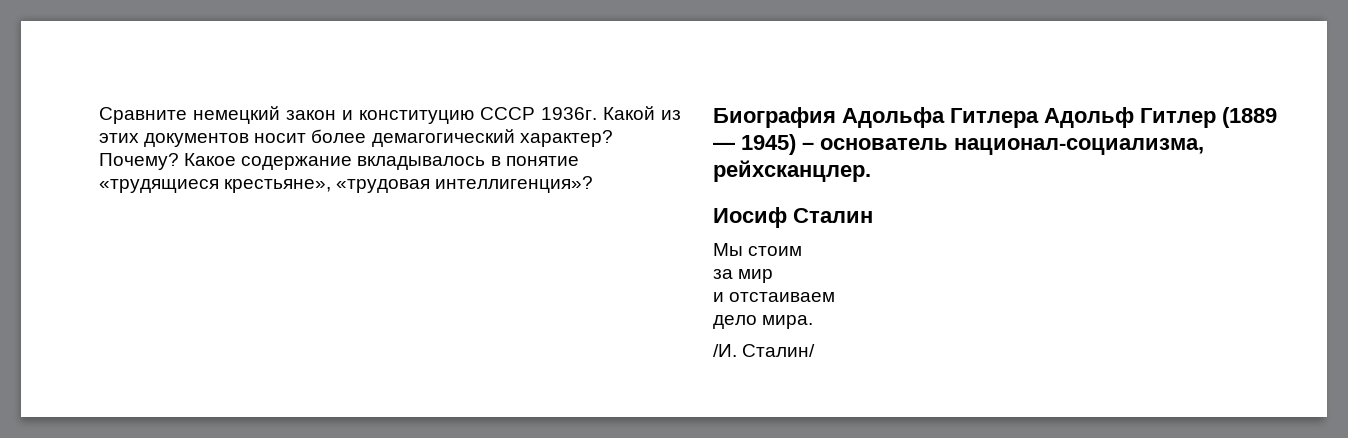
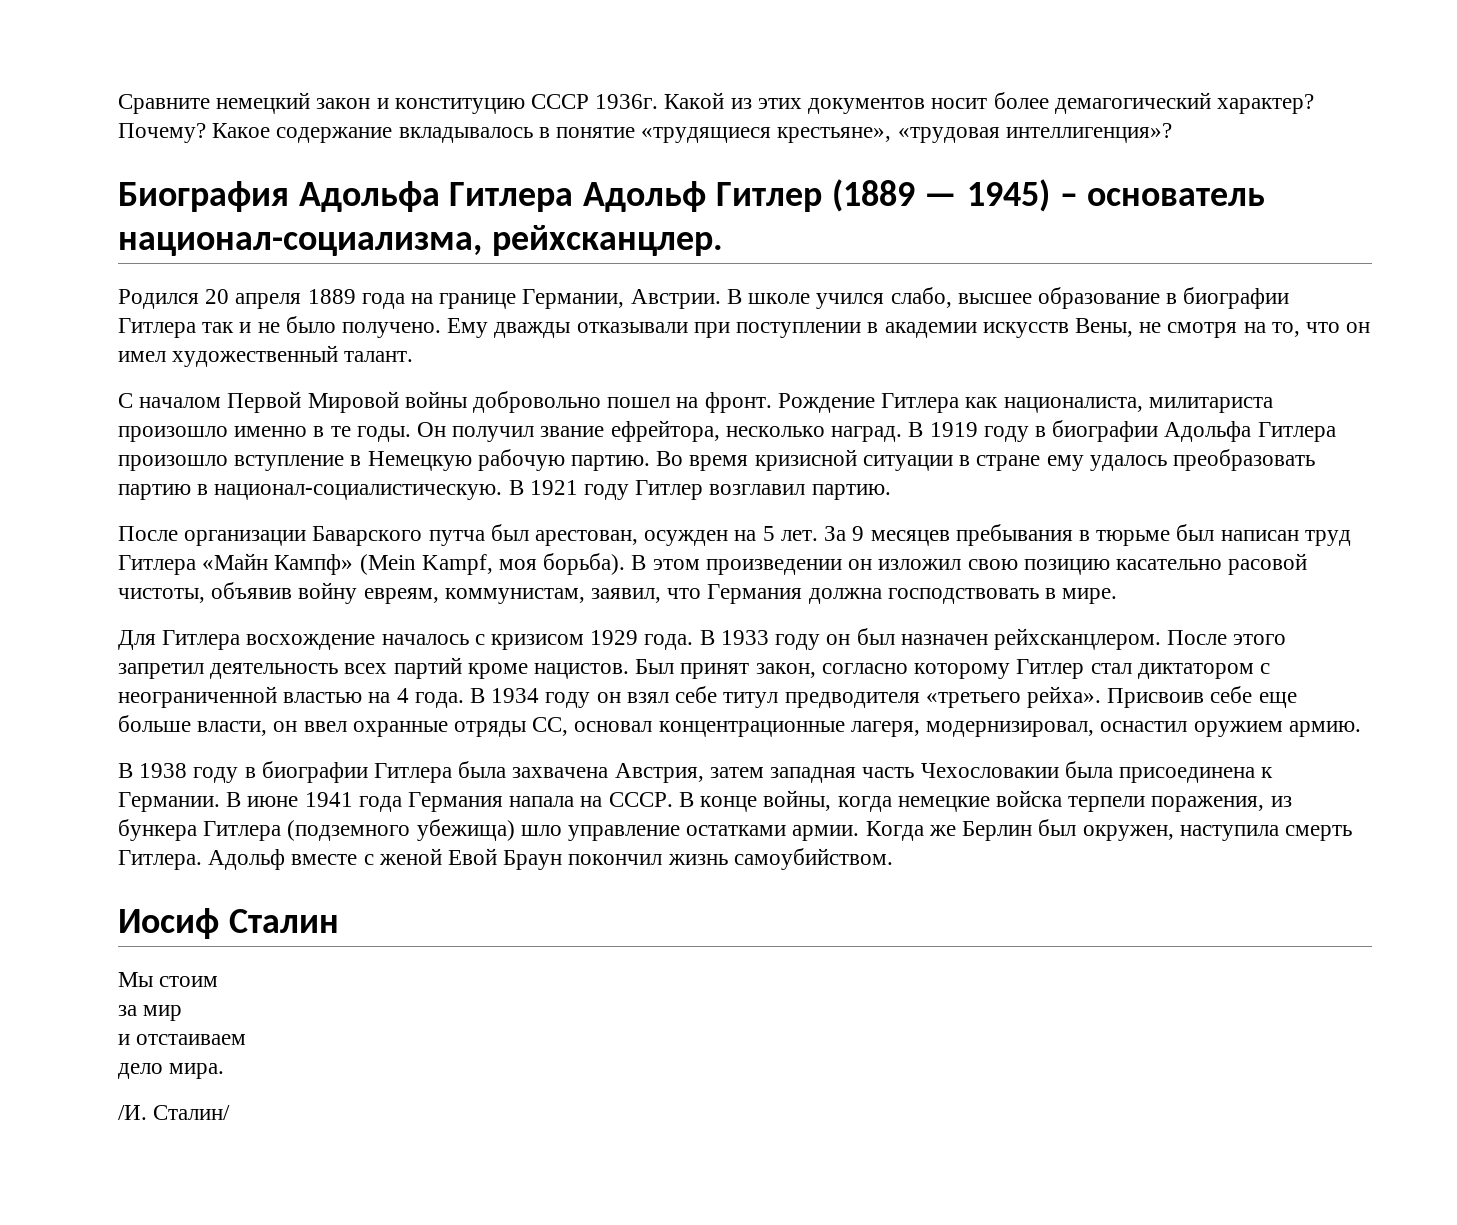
(871, 171) none -> [118,287,1290,309] [118,316,1371,338] [118,345,414,367] [118,391,1273,413] [118,420,1336,442] [118,449,1315,471] [118,480,891,500] [118,524,1351,546] [118,553,1308,575] [118,582,1118,604] [118,628,1287,650] [118,657,1270,679] [118,686,1297,708] [118,715,1361,737] [118,761,1274,783] [118,790,1292,812] [118,819,1352,841] [118,848,893,870] // Родился 20 апреля 1889 года на границе Германии, Австрии. В школе учился слабо, высшее образование в биографии Гитлера так и не было получено. Ему дважды отказывали при поступлении в академии искусств Вены, не смотря на то, что он имел художественный талант. // С началом Первой Мировой войны добровольно пошел на фронт. Рождение Гитлера как националиста, милитариста произошло именно в те годы. Он получил звание ефрейтора, несколько наград. В 1919 году в биографии Адольфа Гитлера произошло вступление в Немецкую рабочую партию. Во время кризисной ситуации в стране ему удалось преобразовать партию в национал-социалистическую. В 1921 году Гитлер возглавил партию. // После организации Баварского путча был арестован, осужден на 5 лет. За 9 месяцев пребывания в тюрьме был написан труд Гитлера «Майн Кампф» (Mein Kampf, моя борьба). В этом произведении он изложил свою позицию касательно расовой чистоты, объявив войну евреям, коммунистам, заявил, что Германия должна господствовать в мире. // Для Гитлера восхождение началось с кризисом 1929 года. В 1933 году он был назначен рейхсканцлером. После этого запретил деятельность всех партий кроме нацистов. Был принят закон, согласно которому Гитлер стал диктатором с неограниченной властью на 4 года. В 1934 году он взял себе титул предводителя «третьего рейха». Присвоив себе еще больше власти, он ввел охранные отряды СС, основал концентрационные лагеря, модернизировал, оснастил оружием армию. // В 1938 году в биографии Гитлера была захвачена Австрия, затем западная часть Чехословакии была присоединена к Германии. В июне 1941 года Германия напала на СССР. В конце войны, когда немецкие войска терпели поражения, из бункера Гитлера (подземного убежища) шло управление остатками армии. Когда же Берлин был окружен, наступила смерть Гитлера. Адольф вместе с женой Евой Браун покончил жизнь самоубийством.

